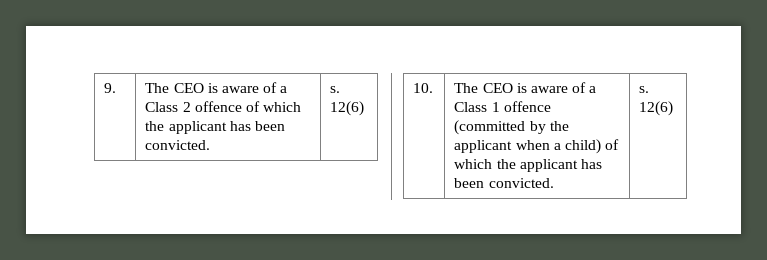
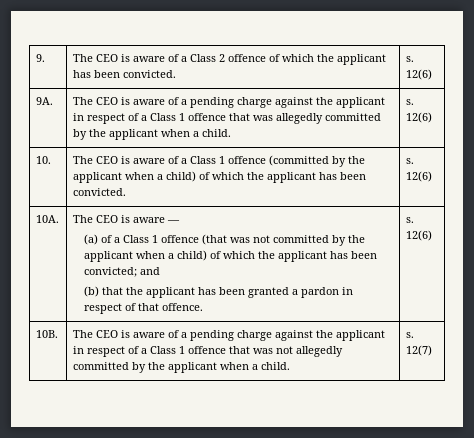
(365, 108) none -> [35,97,53,105] [72,97,385,108] [72,113,381,124] [72,129,231,140] [405,99,414,105] [405,112,432,123] // 9A. | The CEO is aware of a pending charge against the applicant in respect of a Class 1 offence that was allegedly committed by the applicant when a child. | s. 12(6)
(674, 108) none -> [35,215,59,223] [72,215,180,223] [83,234,365,246] [83,250,377,262] [83,267,160,277] [83,286,353,298] [83,303,203,314] [405,217,414,223] [405,230,432,241] [35,330,58,338] [72,330,385,341] [72,346,343,357] [72,362,290,373] [405,332,414,338] [405,345,432,356] // 10A. | The CEO is aware — // (a) of a Class 1 offence (that was not committed by the applicant when a child) of which the applicant has been convicted; and // (b) that the applicant has been granted a pardon in respect of that offence. | s. 12(6) // 10B. | The CEO is aware of a pending charge against the applicant in respect of a Class 1 offence that was not allegedly committed by the applicant when a child. | s. 12(7)

